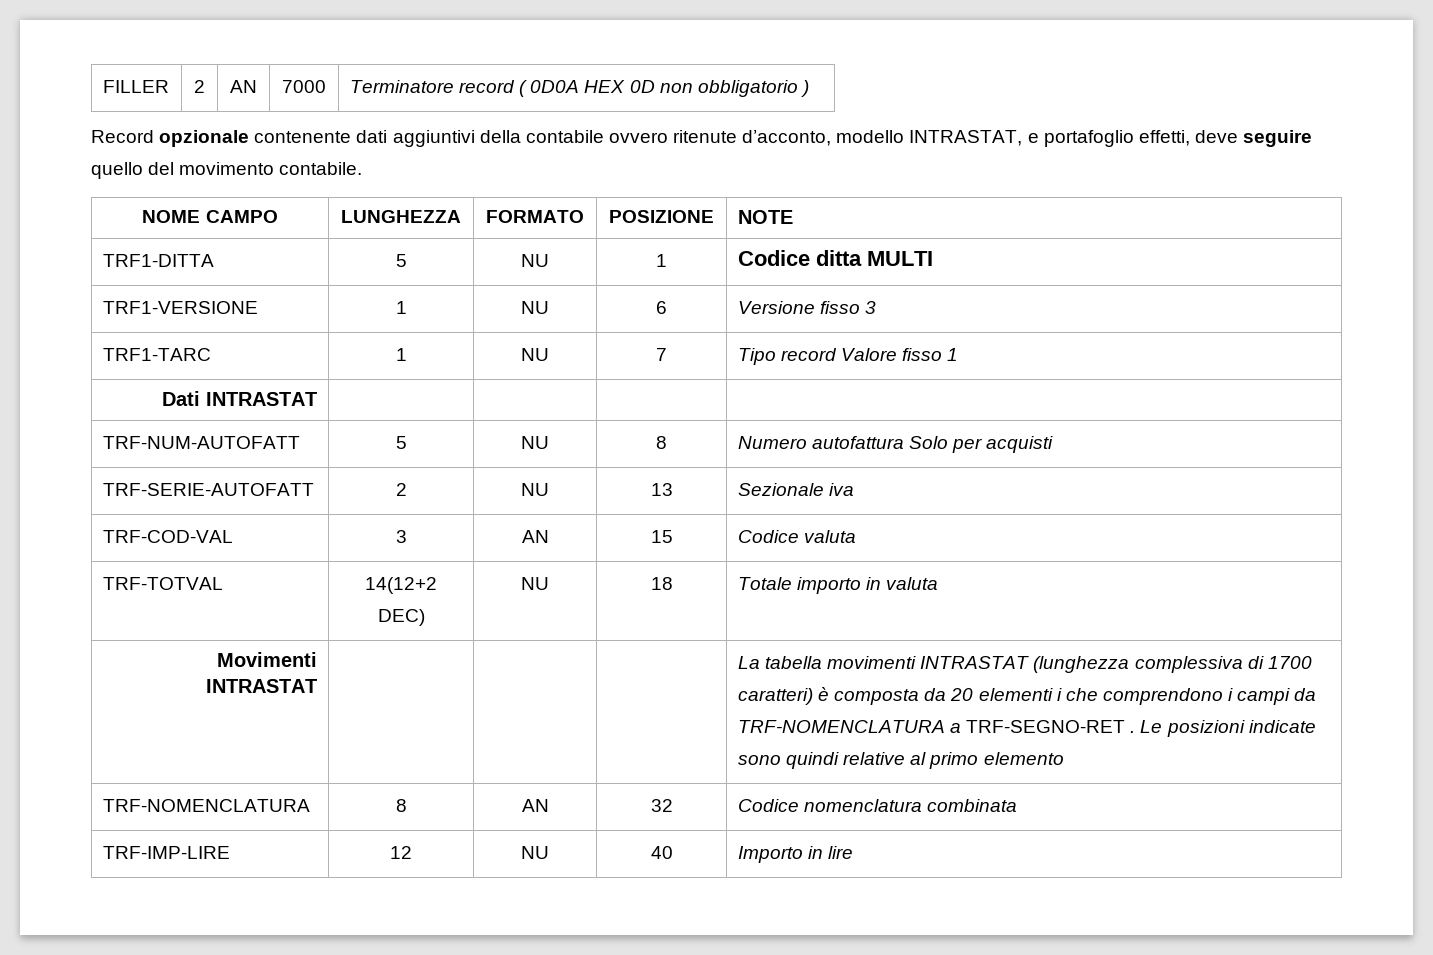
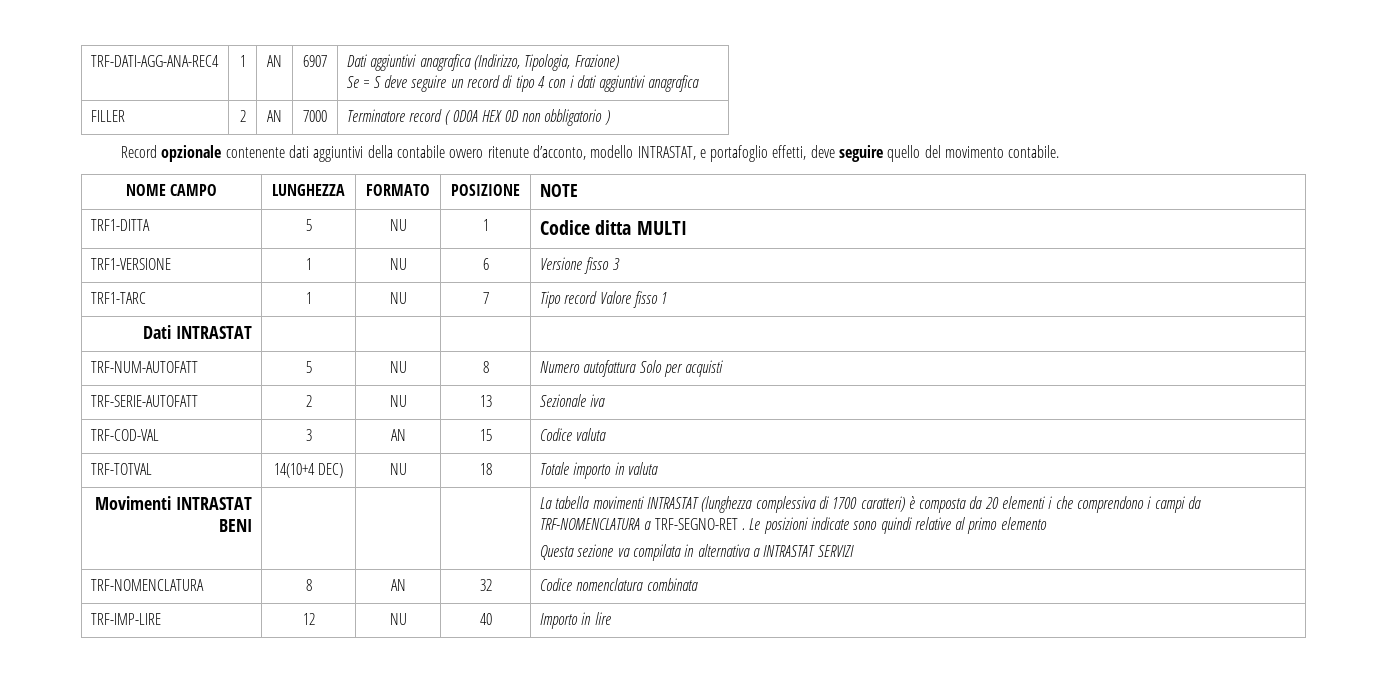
(102, 86) none -> [90,55,219,67] [239,55,246,67] [267,55,282,67] [303,55,327,67] [346,54,619,71] [346,75,700,92] TRF-DATI-AGG-ANA-REC4 | 1 | AN | 6907 | Dati aggiuntivi anagrafica (Indirizzo, Tipologia, Frazione) // Se = S deve seguire un record di tipo 4 con i dati aggiuntivi anagrafica //
[365,577,437,594] 14(12+2 -> [273,463,315,478] 14(10+4
(318, 686) none -> [219,519,253,532] BENI
(1064, 758) none -> [539,544,854,561] // Questa sezione va compilata in alternativa a INTRASTAT SERVIZI

